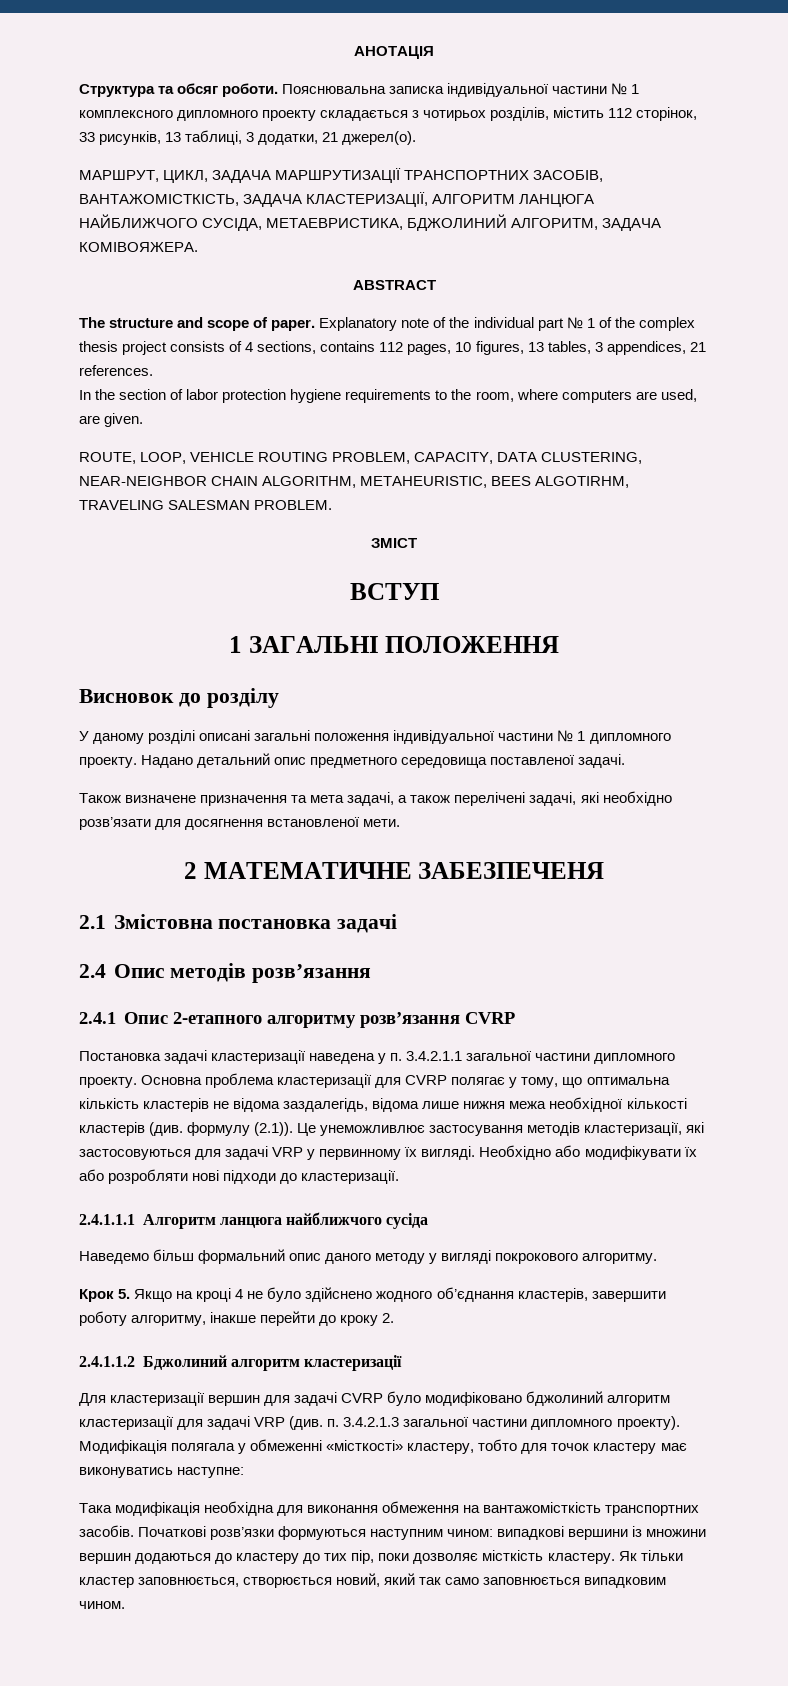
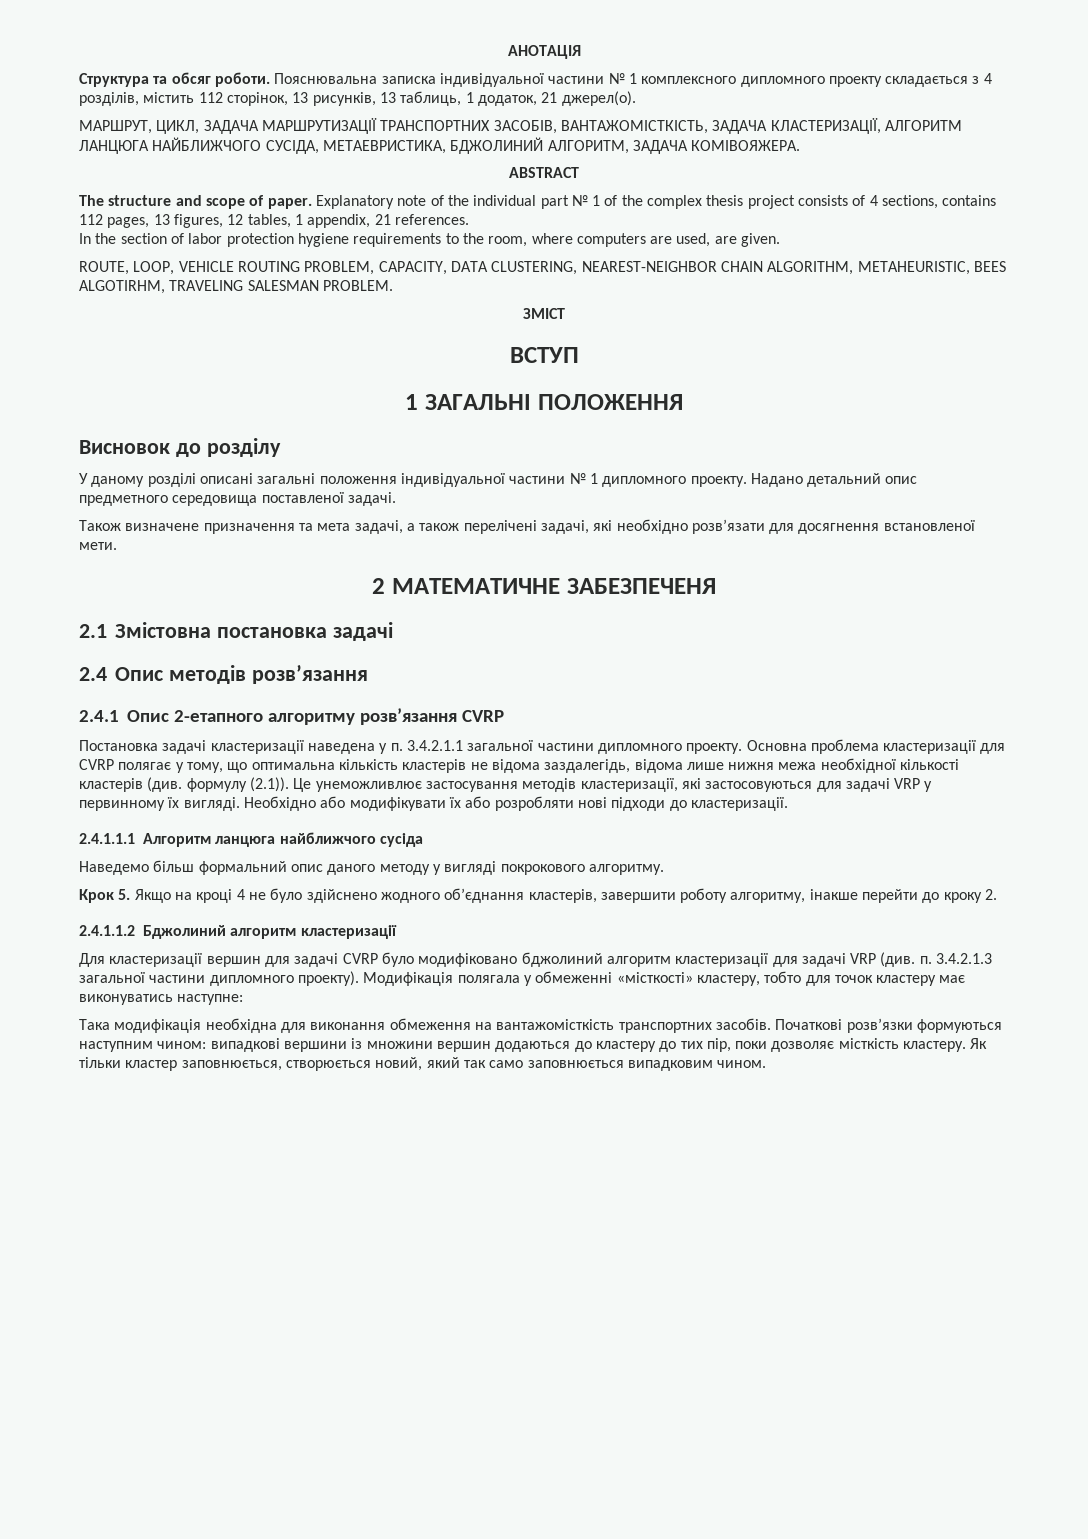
[423,110,487,121] чотирьох -> [983,73,992,84] 4
[79,132,95,142] 33 -> [292,92,309,103] 13
[185,130,319,145] таблиці, 3 додатки, -> [400,91,537,106] таблиць, 1 додаток,
[455,341,686,355] 10 figures, 13 tables, 3 appendices, -> [153,214,371,228] 13 figures, 12 tables, 1 appendix,
[79,476,207,486] NEAR-NEIGHBOR -> [581,261,717,272] NEAREST-NEIGHBOR

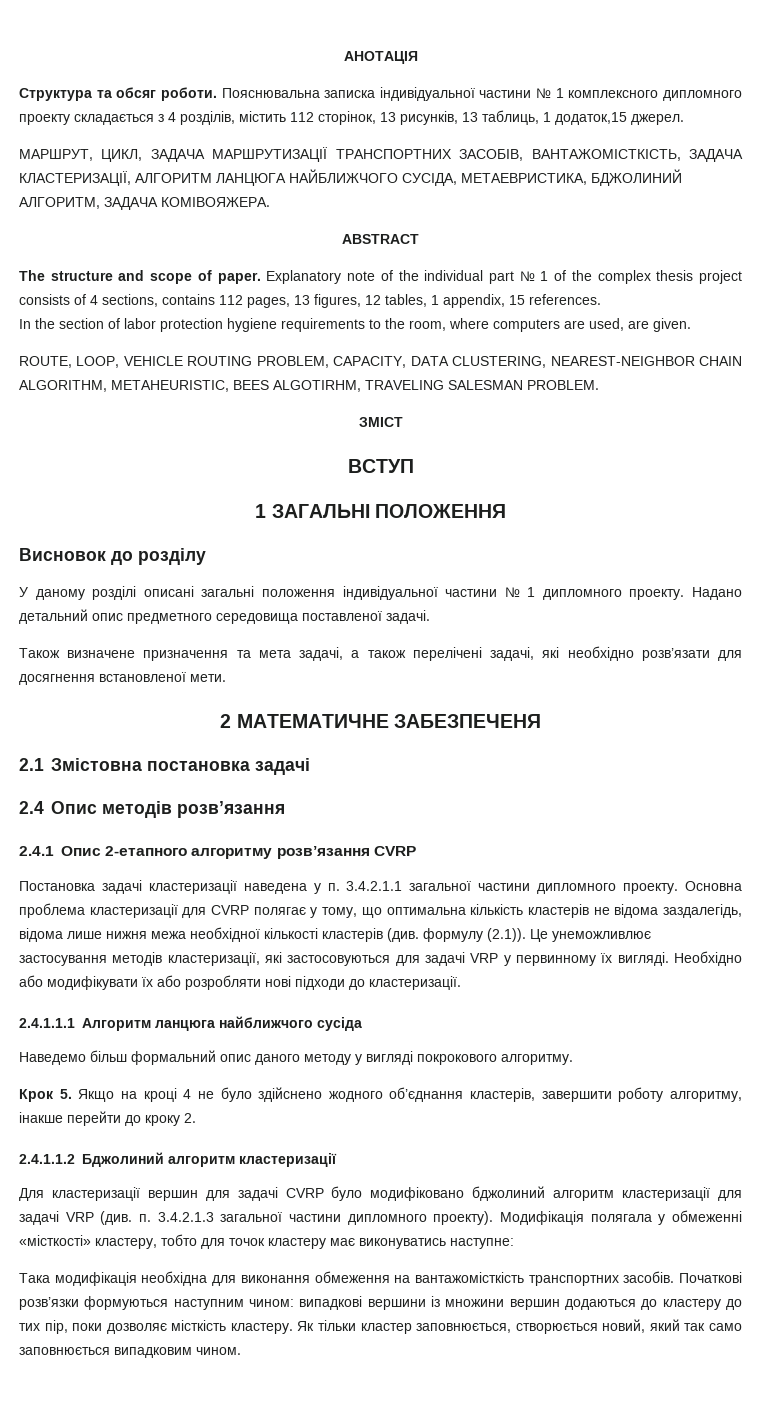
[477,91,636,106] додаток, 21 джерел(о). -> [555,112,684,125] додаток,15 джерел.
[374,214,391,225] 21 -> [509,295,525,305] 15

